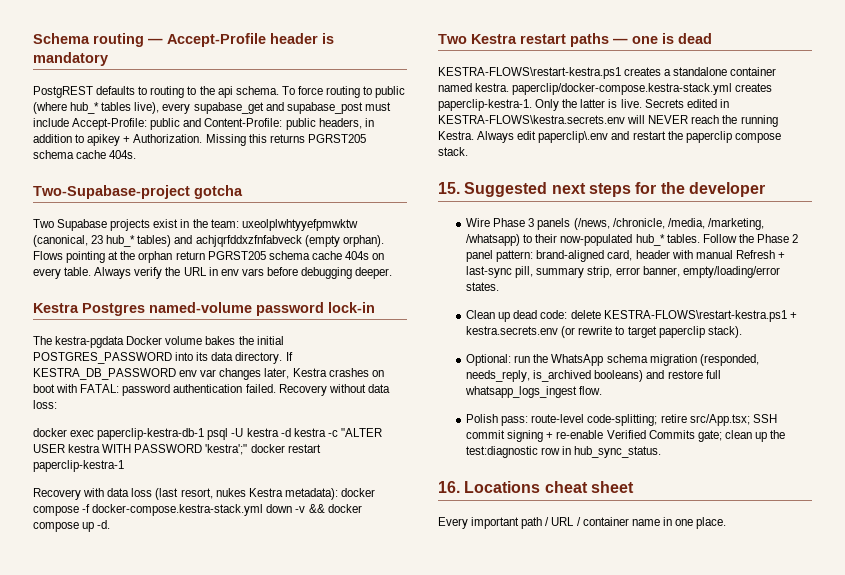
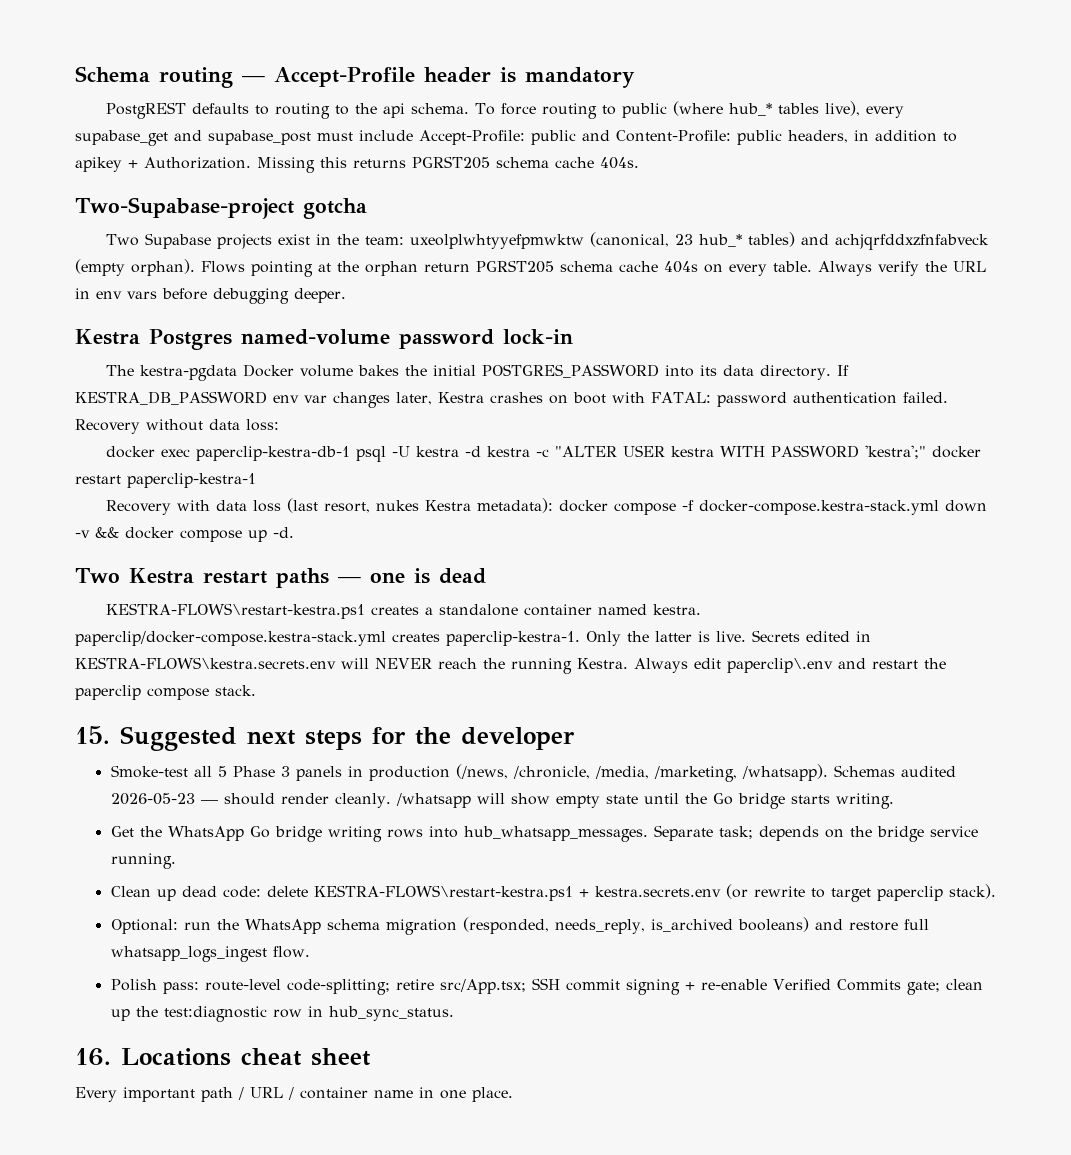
[466,218,491,227] Wire -> [110,765,227,778] Smoke-test all 5
(571, 224) none -> [347,766,450,781] in production
[466,234,799,246] [466,250,785,262] [466,266,780,278] [466,282,500,291] /whatsapp) to their now-populated hub_* tables. Follow the Phase 2 panel pattern: brand-aligned card, header with manual Refresh + last-sync pill, summary strip, error banner, empty/loading/error states. -> [741,764,956,781] [110,793,894,809] [110,825,978,842] [110,853,176,869] /whatsapp). Schemas audited 2026-05-23 — should render cleanly. /whatsapp will show empty state until the Go bridge starts writing. // Get the WhatsApp Go bridge writing rows into hub_whatsapp_messages. Separate task; depends on the bridge service running.

